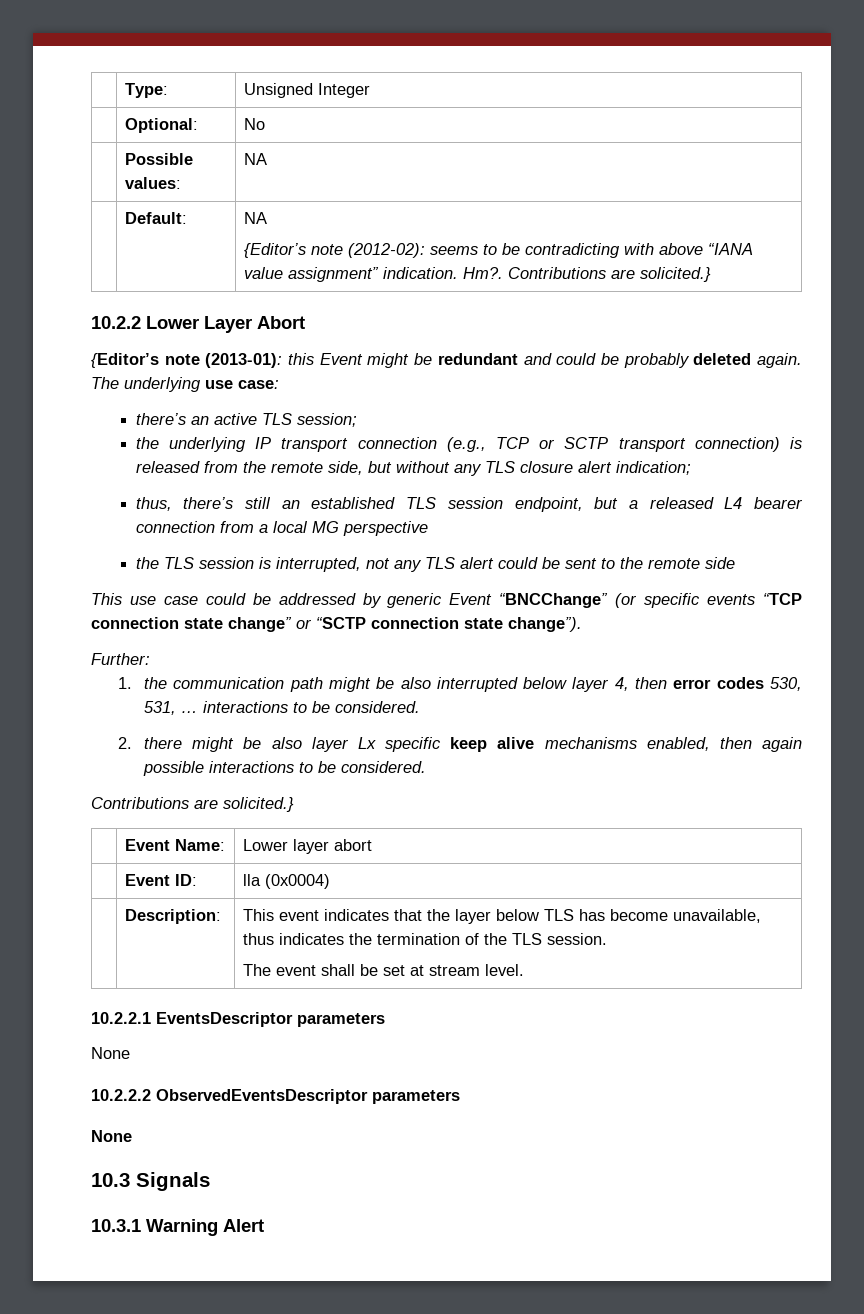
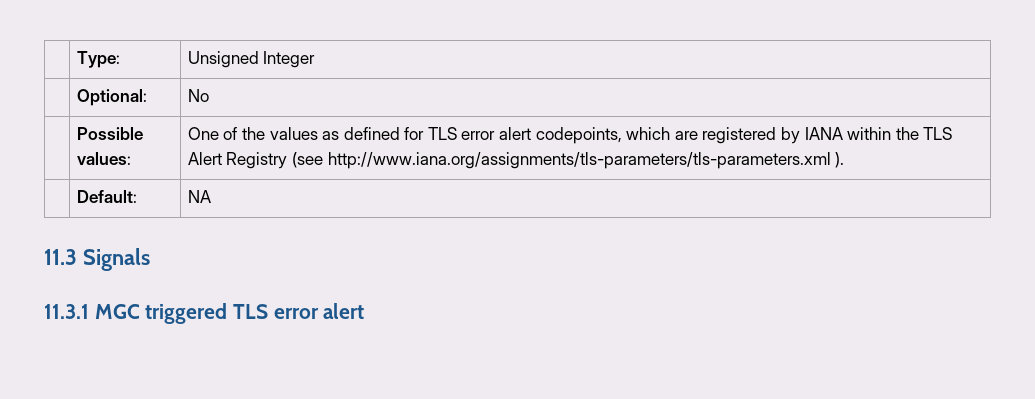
[243,153,267,165] [124,212,187,224] [243,212,267,224] [243,243,753,258] [243,267,711,282] [91,316,305,333] [91,353,802,368] [91,377,279,392] [135,413,357,427] [135,437,802,452] [135,461,691,476] [135,497,803,512] [135,521,428,536] [135,557,735,572] [91,593,802,608] [91,617,582,632] [91,653,150,665] [117,677,802,692] [144,701,421,715] [117,737,802,752] [143,761,427,776] [91,797,294,812] [124,839,225,851] [242,839,372,854] [124,874,197,886] [242,874,330,889] [124,909,221,924] [242,909,761,924] [242,933,607,945] [242,964,524,976] [91,1012,385,1027] [91,1047,130,1059] [91,1089,460,1104] [91,1130,132,1142] [91,1172,210,1191] [91,1219,264,1236] NA // | Default: | NA // {Editor’s note (2012-02): seems to be contradicting with above “IANA value assignment” indication. Hm?. Contributions are solicited.} // 10.2.2 Lower Layer Abort // {Editor’s note (2013-01): this Event might be redundant and could be probably deleted again. The underlying use case: // there’s an active TLS session; // the underlying IP transport connection (e.g., TCP or SCTP transport connection) is released from the remote side, but without any TLS closure alert indication; // thus, there’s still an established TLS session endpoint, but a released L4 bearer connection from a local MG perspective // the TLS session is interrupted, not any TLS alert could be sent to the remote side // This use case could be addressed by generic Event “BNCChange” (or specific events “TCP connection state change” or “SCTP connection state change”). // Further: // 1. the communication path might be also interrupted below layer 4, then error codes 530, 531, … interactions to be considered. // 2. there might be also layer Lx specific keep alive mechanisms enabled, then again possible interactions to be considered. // Contributions are solicited.} // | Event Name: | Lower layer abort // | Event ID: | lla (0x0004) // | Description: | This event indicates that the layer below TLS has become unavailable, thus indicates the termination of the TLS session. // The event shall be set at stream level. // 10.2.2.1 EventsDescriptor parameters // None // 10.2.2.2 ObservedEventsDescriptor parameters // None // 10.3 Signals // 10.3.1 Warning Alert -> [187,127,953,144] [187,152,845,169] [76,190,137,203] [187,190,211,203] [44,248,150,271] [44,303,365,324] One of the values as defined for TLS error alert codepoints, which are registered by IANA within the TLS Alert Registry (see http://www.iana.org/assignments/tls-parameters/tls-parameters.xml ). // | Default: | NA // 11.3 Signals // 11.3.1 MGC triggered TLS error alert

